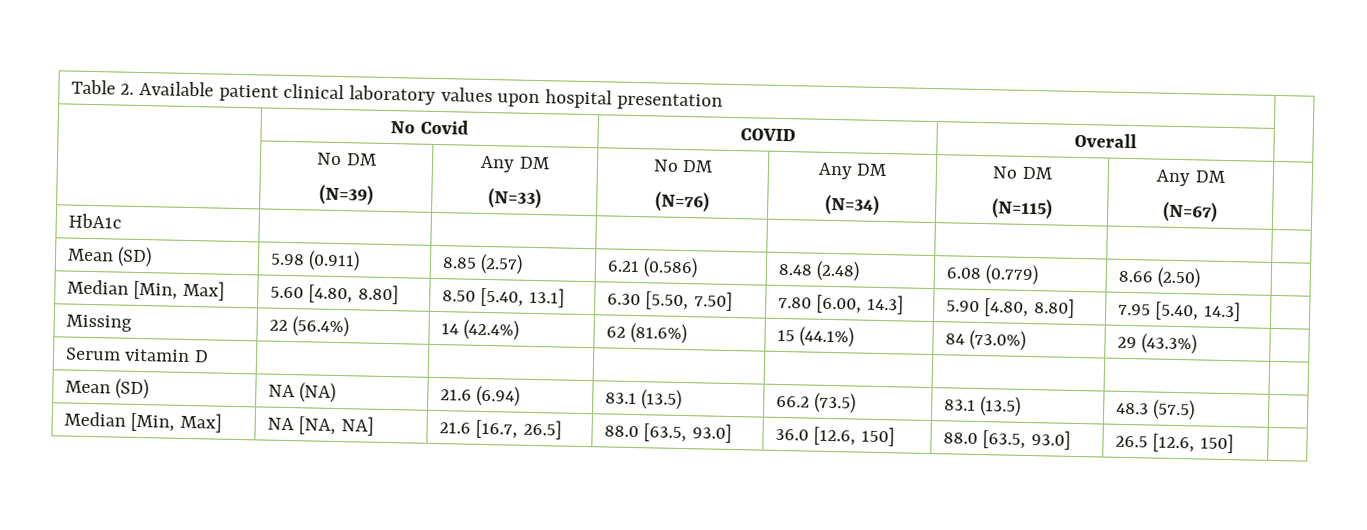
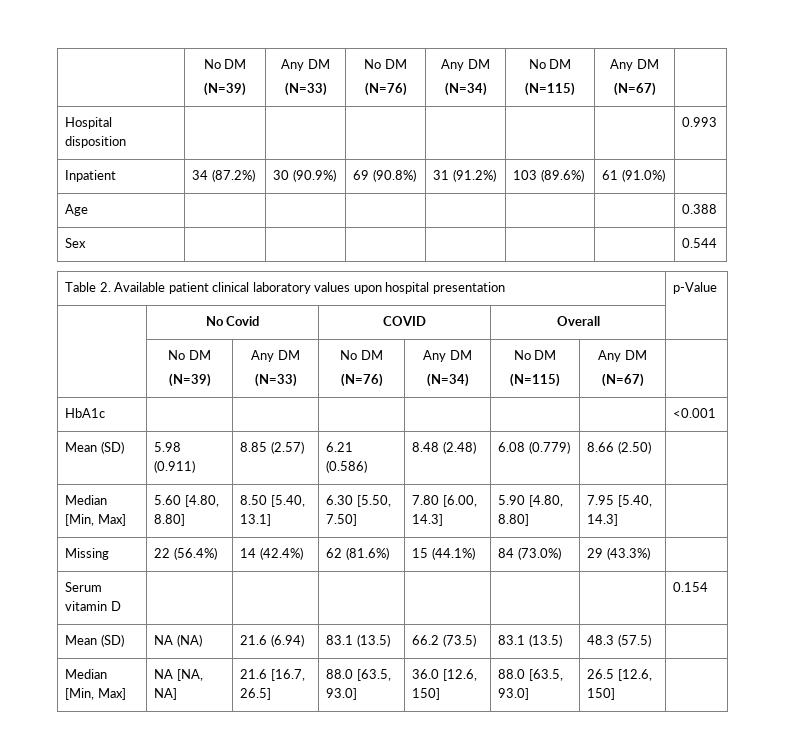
(70, 87) none -> [203,59,247,69] [204,82,246,96] [281,59,330,71] [284,82,327,96] [364,59,407,69] [364,82,407,96] [441,59,490,71] [444,82,487,96] [528,59,572,69] [525,82,575,96] [610,59,659,71] [613,82,656,96] [65,117,113,129] [65,136,127,148] [682,117,718,127] [65,170,117,182] [192,169,255,182] [273,169,336,182] [353,169,416,182] [433,169,496,182] [513,169,584,182] [602,169,665,182] [65,204,89,216] [682,204,718,214] [65,238,87,248] [682,238,718,248] | No DM // (N=39) | Any DM // (N=33) | No DM // (N=76) | Any DM // (N=34) | No DM // (N=115) | Any DM // (N=67) | // Hospital disposition | | | | | | | 0.993 // Inpatient | 34 (87.2%) | 30 (90.9%) | 69 (90.8%) | 31 (91.2%) | 103 (89.6%) | 61 (91.0%) | // Age | | | | | | | 0.388 // Sex | | | | | | | 0.544 //
(723, 101) none -> [673,282,718,294] p-Value
(122, 221) none -> [673,408,717,418] <0.001
(210, 356) none -> [673,582,709,592] 0.154

